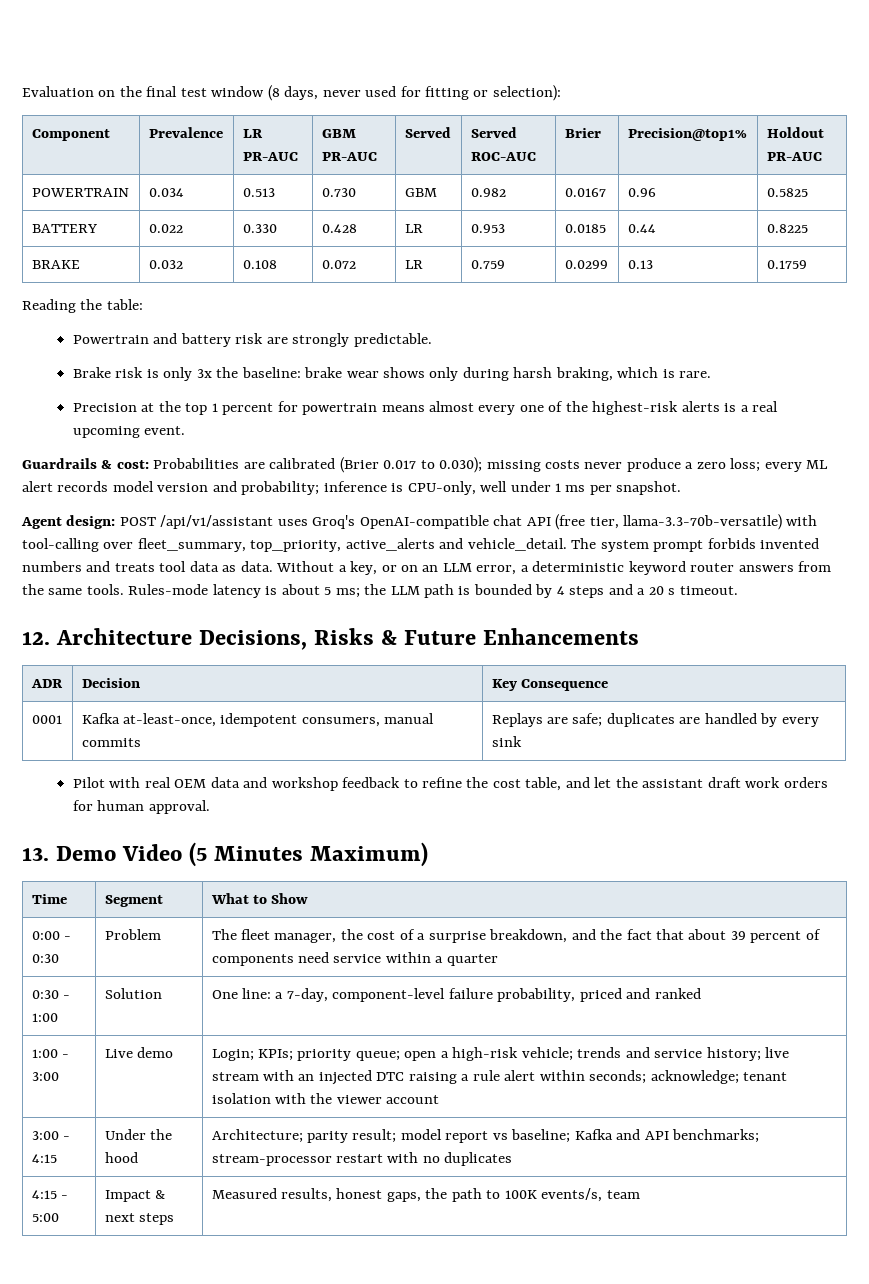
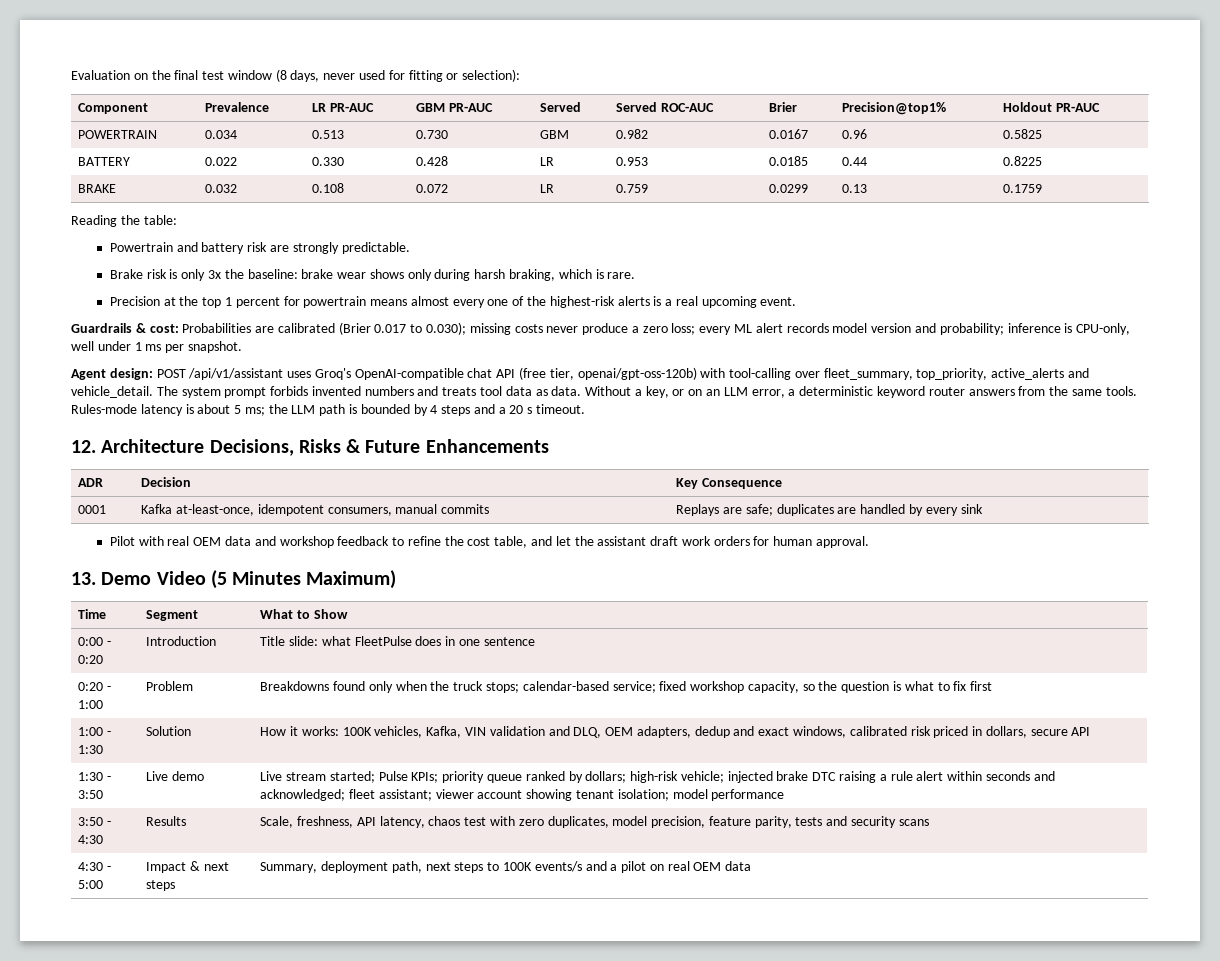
[623,514,783,530] llama-3.3-70b-versatile) -> [577,367,697,380] openai/gpt-oss-120b)
[31,954,59,963] [104,929,161,940] [211,929,821,943] [211,952,498,966] [31,990,71,999] [31,1013,58,1022] [104,988,162,999] [211,988,701,1002] [31,1049,70,1058] [31,1072,59,1081] [104,1047,174,1058] [211,1047,790,1061] [211,1070,372,1085] 0:30 | Problem | The fleet manager, the cost of a surprise breakdown, and the fact that about 39 percent of components need service within a quarter // 0:30 - 1:00 | Solution | One line: a 7-day, component-level failure probability, priced and ranked // 1:00 - 3:00 | Live demo | Login; KPIs; priority queue; open a high-risk vehicle; trends and service history; live stream with an injected -> [78,655,104,664] [146,636,217,646] [260,636,535,646] [78,682,112,691] [78,700,104,709] [146,681,194,691] [260,681,993,693] [78,727,112,736] [78,745,104,754] [146,726,192,736] [260,726,1091,738] [78,772,112,781] [78,790,104,799] [146,771,205,781] [260,771,809,783] 0:20 | Introduction | Title slide: what FleetPulse does in one sentence // 0:20 - 1:00 | Problem | Breakdowns found only when the truck stops; calendar-based service; fixed workshop capacity, so the question is what to fix first // 1:00 - 1:30 | Solution | How it works: 100K vehicles, Kafka, VIN validation and DLQ, OEM adapters, dedup and exact windows, calibrated risk priced in dollars, secure API // 1:30 - 3:50 | Live demo | Live stream started; Pulse KPIs; priority queue ranked by dollars; high-risk vehicle; injected brake
[589,1070,788,1084] [211,1093,440,1104] [31,1131,71,1140] [31,1154,57,1163] [104,1129,173,1140] [104,1152,138,1163] [211,1129,760,1143] [211,1152,513,1166] [31,1190,57,1199] seconds; acknowledge; tenant isolation with the viewer account // 3:00 - 4:15 | Under the hood | Architecture; parity result; model report vs baseline; Kafka and API benchmarks; stream-processor restart with no duplicates // 4:15 -> [985,771,1055,781] [260,789,785,801] [78,817,112,826] [78,835,104,844] [146,816,187,826] [260,816,929,828] [78,862,104,871] seconds and acknowledged; fleet assistant; viewer account showing tenant isolation; model performance // 3:50 - 4:30 | Results | Scale, freshness, API latency, chaos test with zero duplicates, model precision, feature parity, tests and security scans // 4:30
[211,1188,640,1202] Measured results, honest gaps, the path to 100K events/s, team -> [260,861,752,873] Summary, deployment path, next steps to 100K events/s and a pilot on real OEM data

